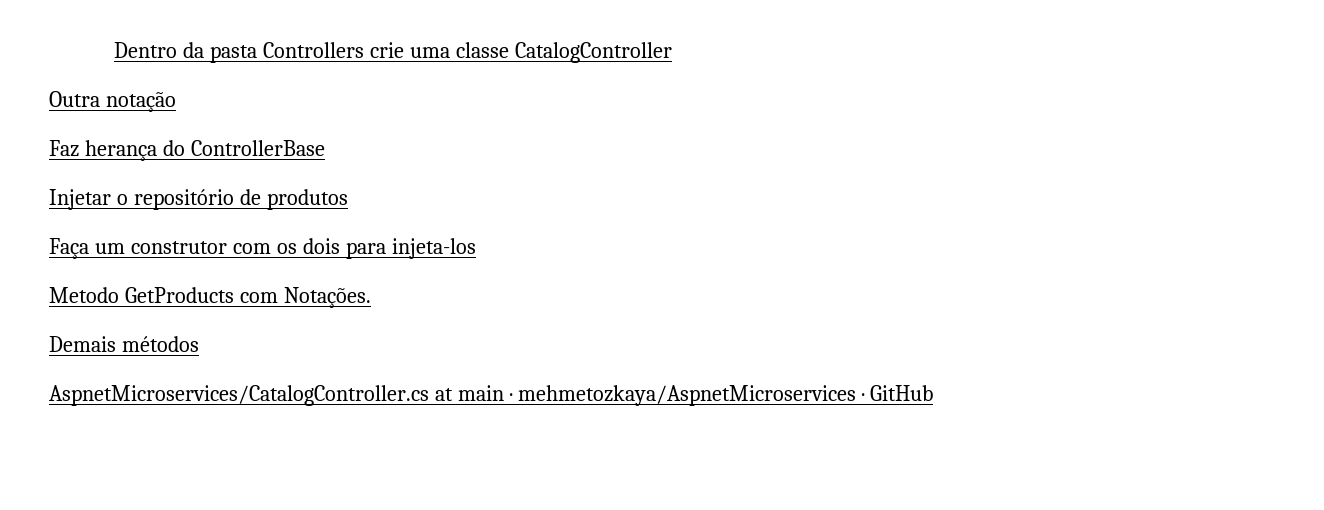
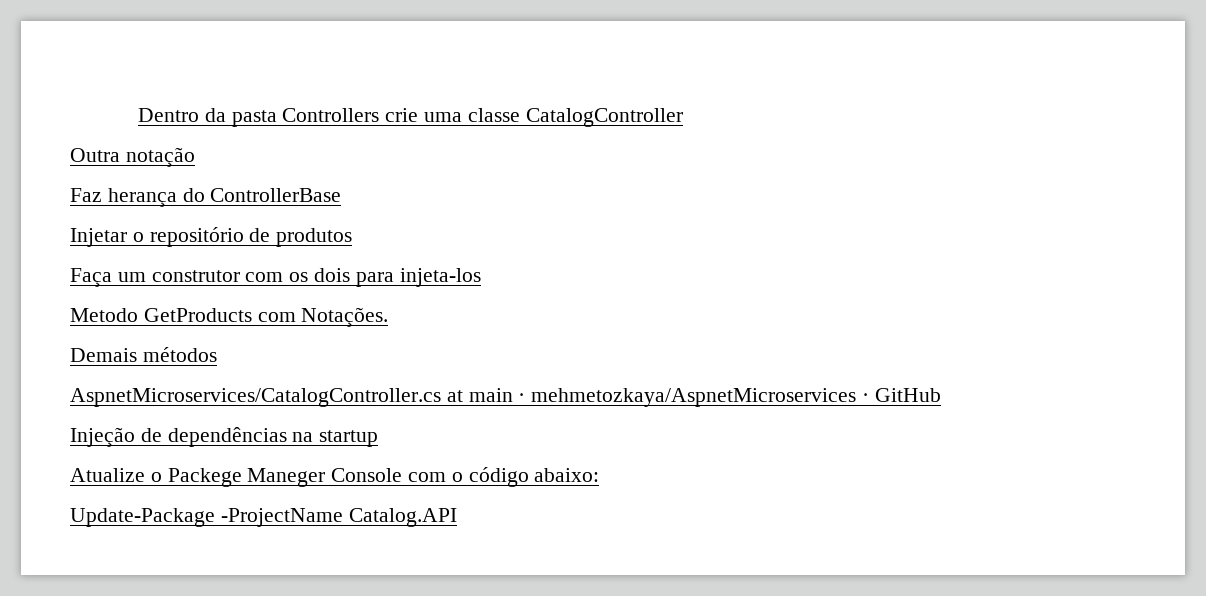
(933, 393) none -> [70,427,379,447] [70,467,600,487] [70,508,457,527] // Injeção de dependências na startup // Atualize o Packege Maneger Console com o código abaixo: // Update-Package -ProjectName Catalog.API

